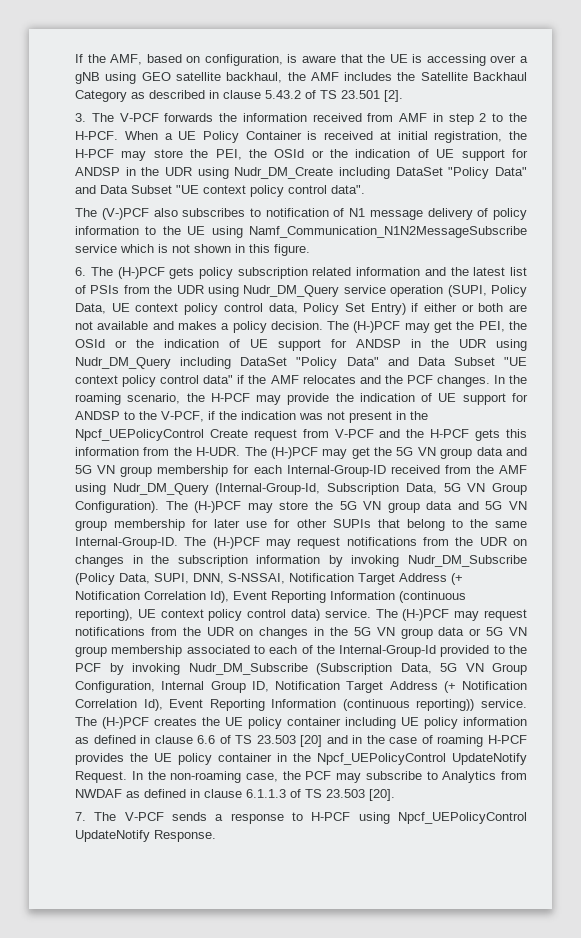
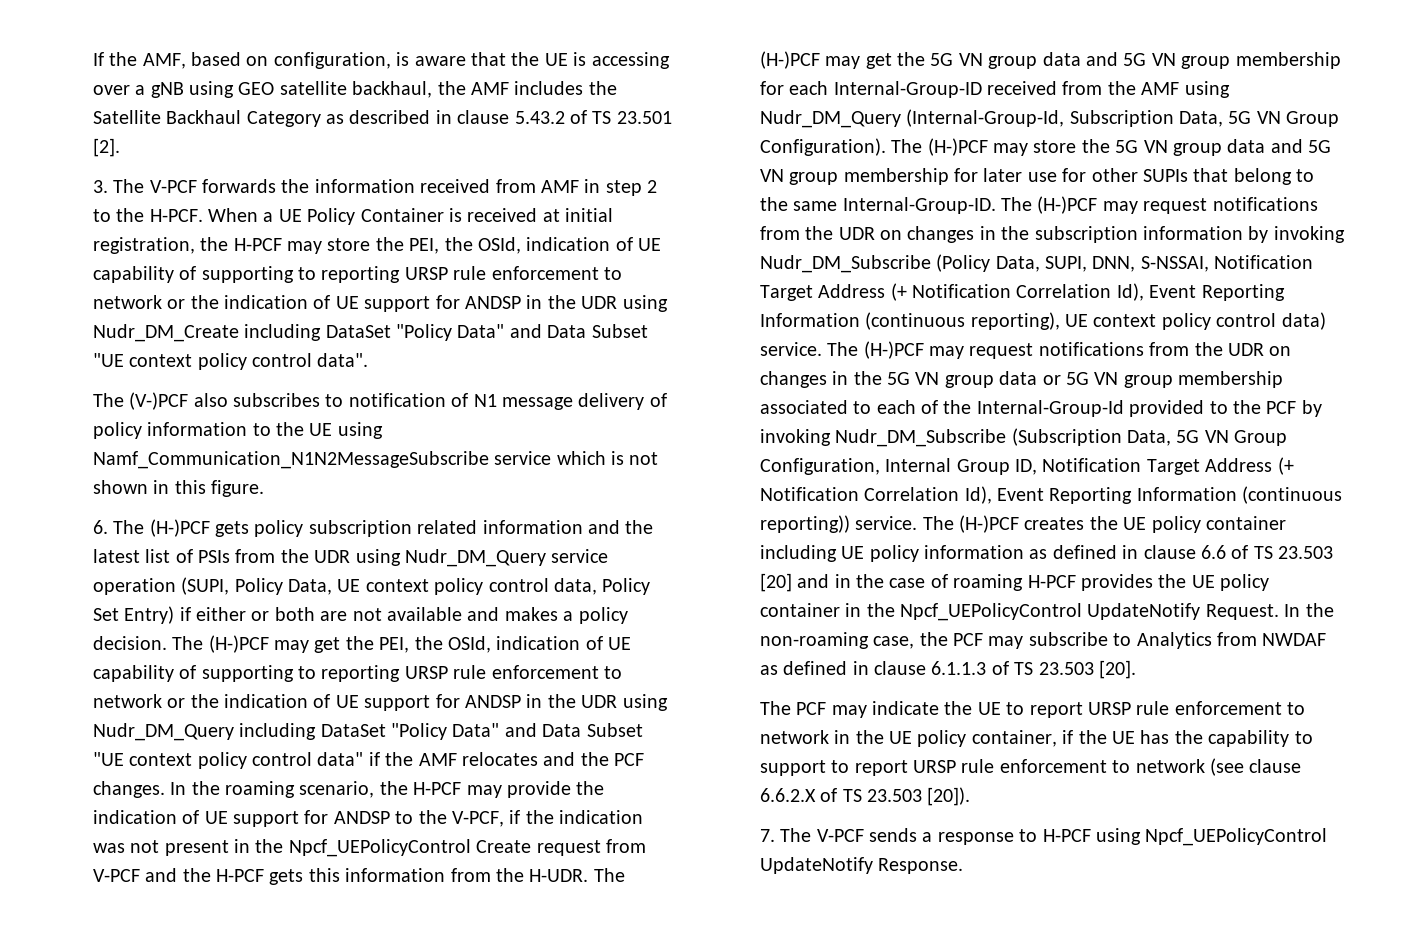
[274,149,305,158] OSId -> [478,237,662,254] [92,266,623,283] [92,295,162,309] OSId, indication of UE capability of supporting to reporting URSP rule enforcement to network
[75,339,106,348] OSId -> [448,636,632,653] [92,665,623,682] [92,694,162,708] OSId, indication of UE capability of supporting to reporting URSP rule enforcement to network
(396, 795) none -> [759,701,1306,718] [759,730,1313,747] [759,758,1302,776] [759,787,971,806] // The PCF may indicate the UE to report URSP rule enforcement to network in the UE policy container, if the UE has the capability to support to report URSP rule enforcement to network (see clause 6.6.2.X of TS 23.503 [20]).

